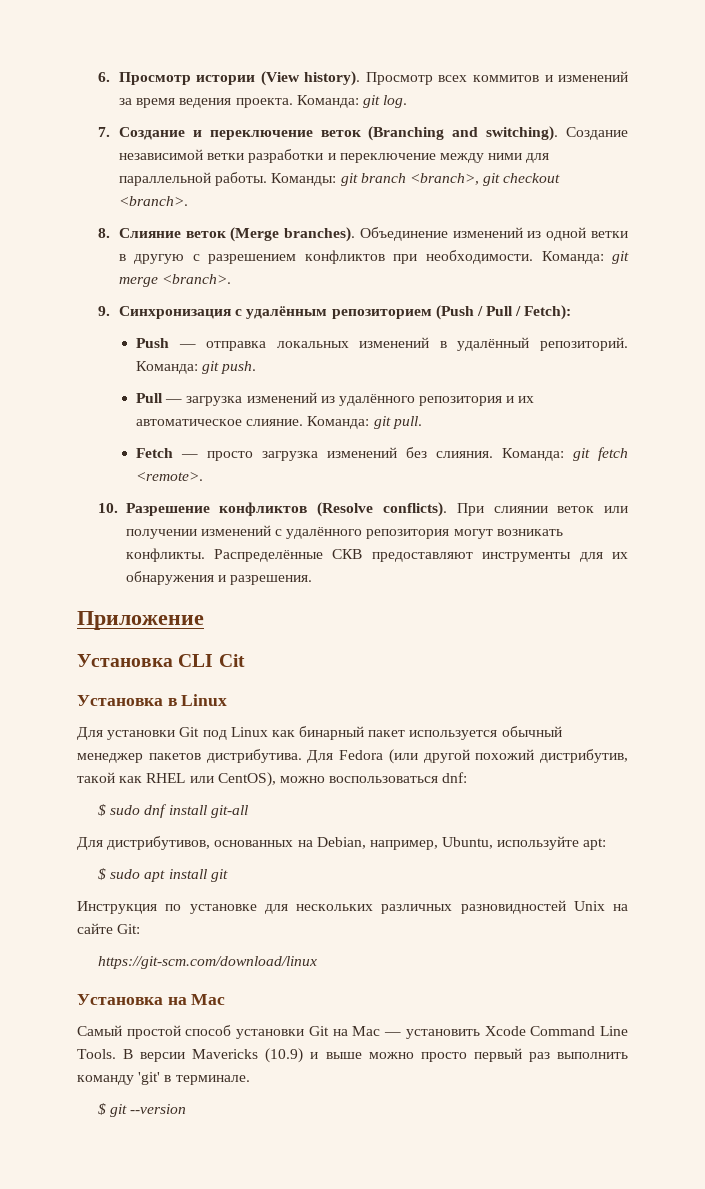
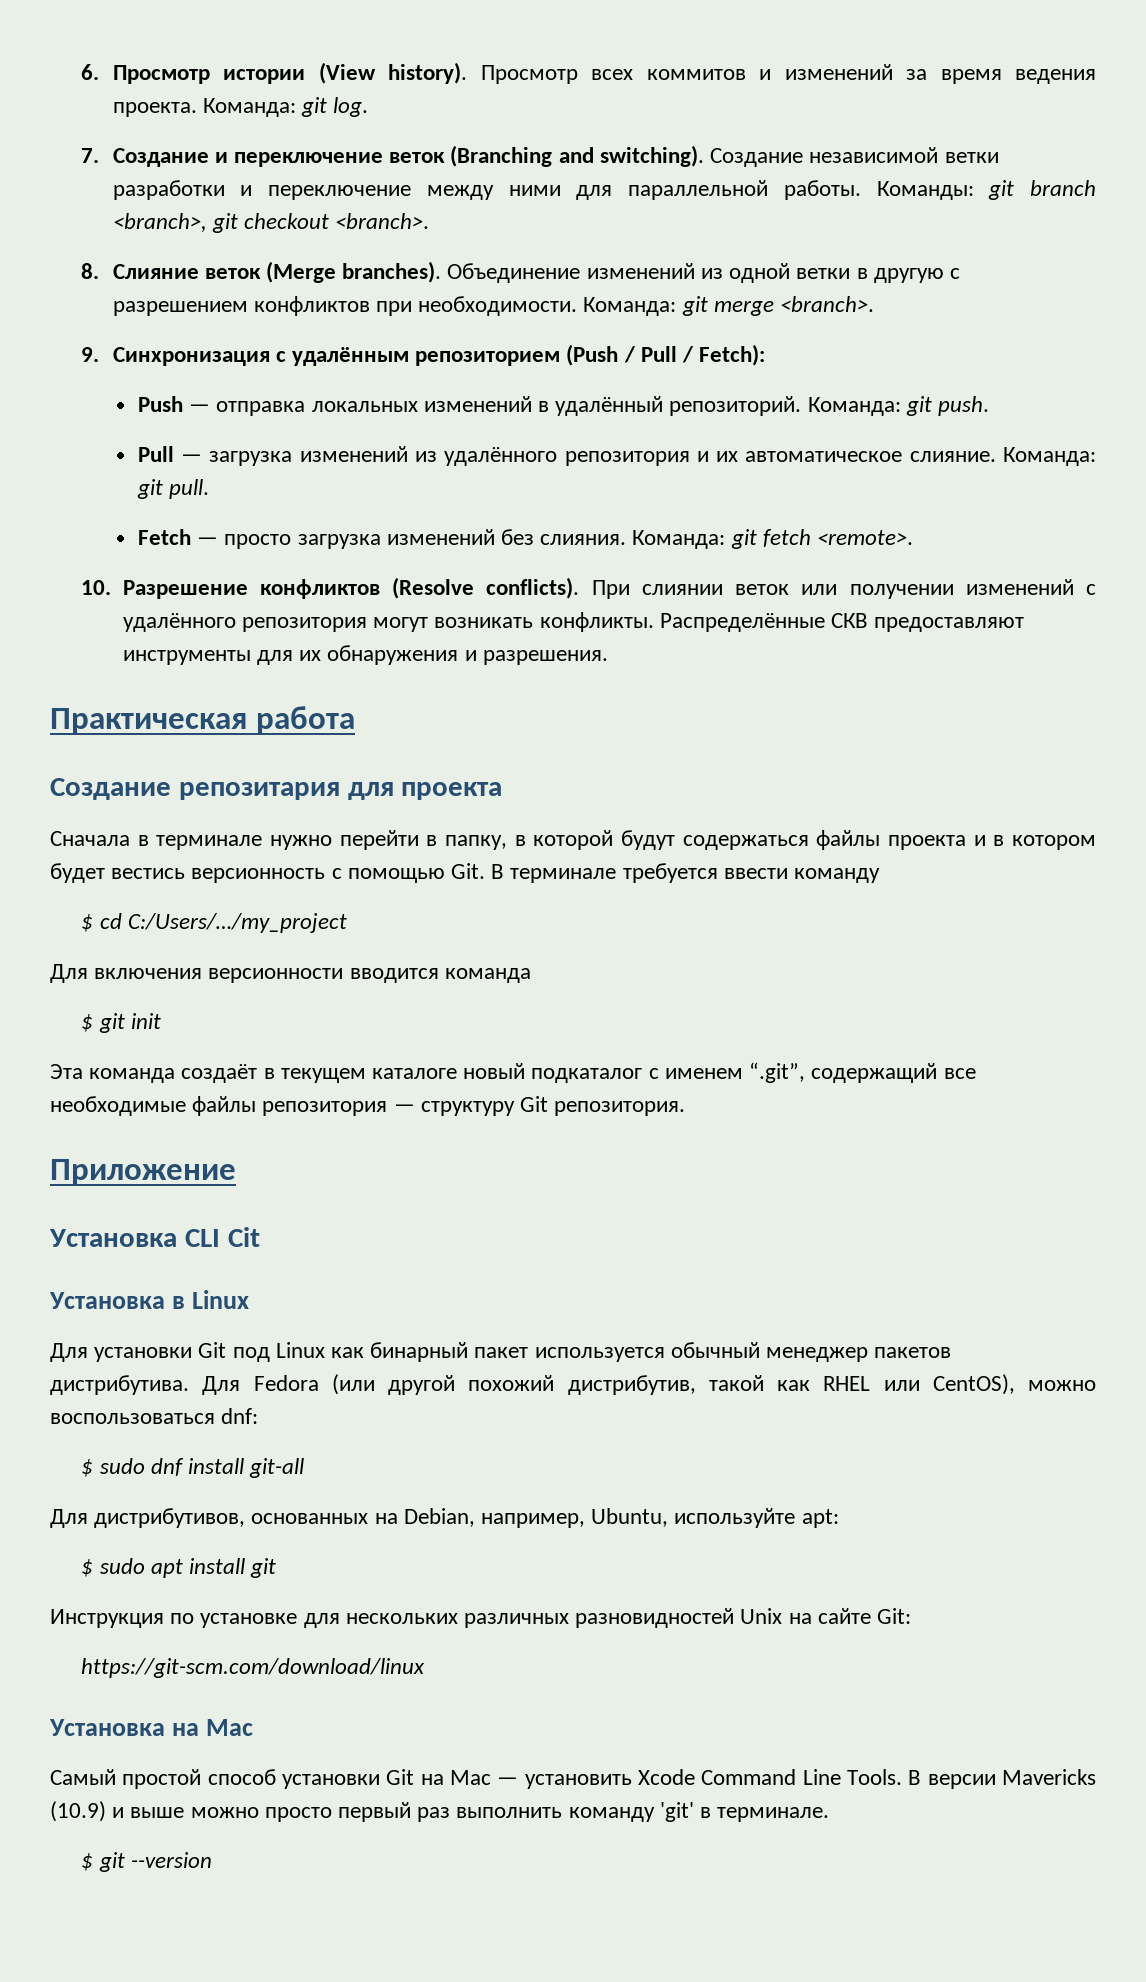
(313, 580) none -> [50,706,355,734] [50,778,503,800] [50,830,1096,850] [50,863,881,883] [81,913,347,933] [50,964,531,983] [81,1013,161,1033] [50,1062,976,1083] [50,1096,686,1116] // Практическая работа // Создание репозитария для проекта // Сначала в терминале нужно перейти в папку, в которой будут содержаться файлы проекта и в котором будет вестись версионность с помощью Git. В терминале требуется ввести команду // $ cd C:/Users/…/my_project // Для включения версионности вводится команда // $ git init // Эта команда создаёт в текущем каталоге новый подкаталог с именем “.git”, содержащий все необходимые файлы репозитория — структуру Git репозитория.

